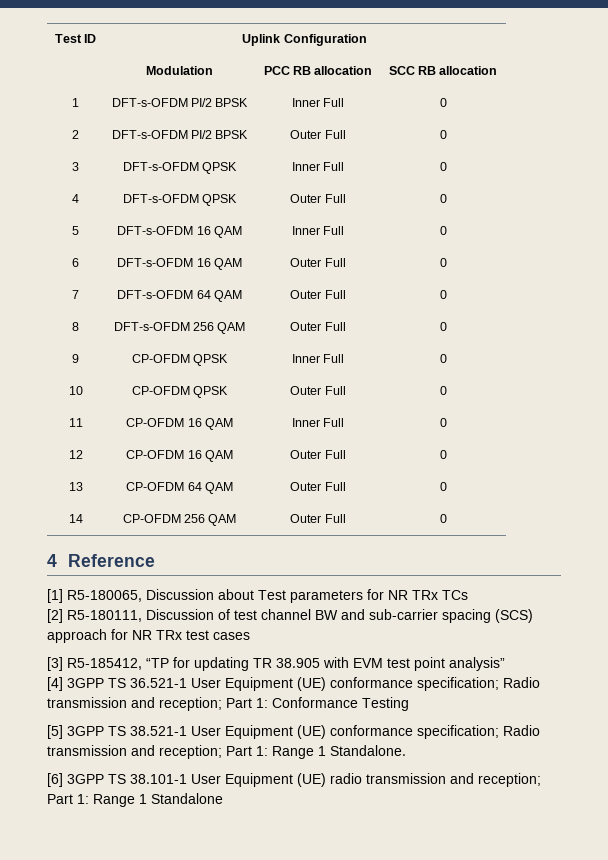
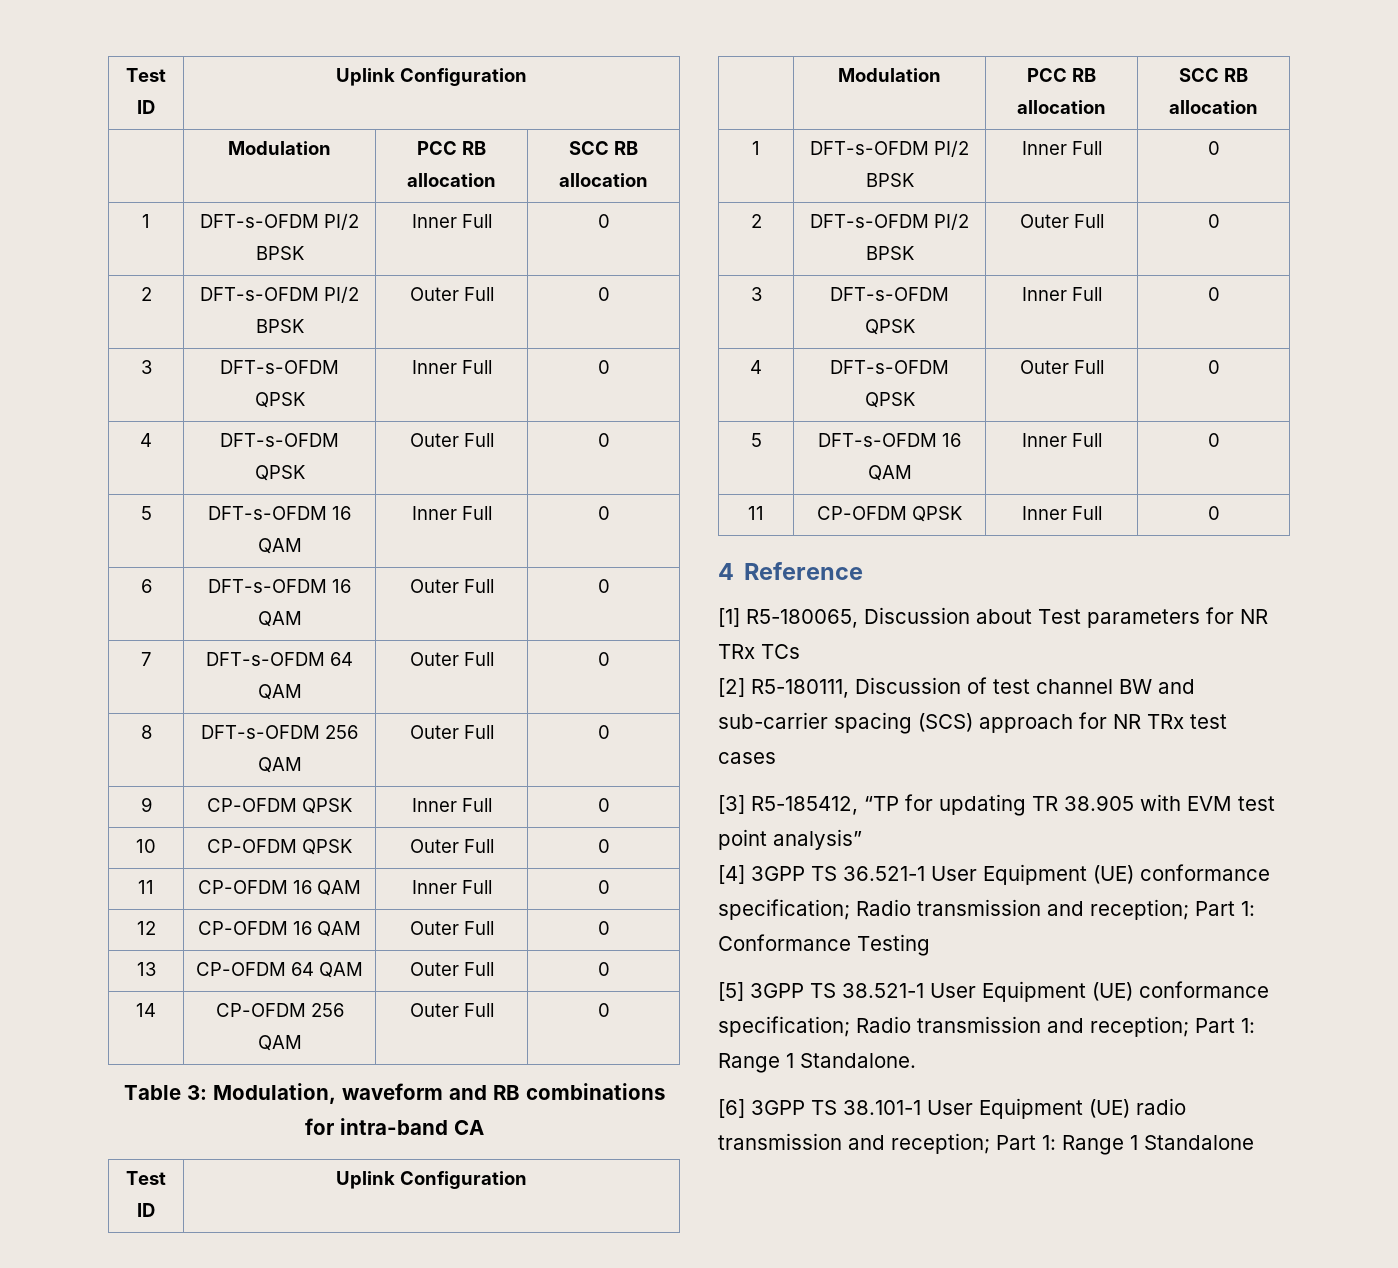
(447, 518) none -> [123,1083,665,1104] [304,1118,484,1135] [126,1171,166,1185] [137,1203,155,1217] [336,1171,527,1189] [838,68,941,82] [1027,68,1096,82] [1017,100,1106,114] [1179,68,1248,82] [1169,100,1258,114] [752,141,760,155] [810,140,969,157] [865,173,914,187] [1021,141,1102,155] [1207,141,1220,155] [750,214,762,228] [810,213,969,230] [865,246,914,260] [1019,214,1104,228] [1207,214,1220,228] [750,287,762,301] [830,287,949,301] [864,319,915,335] [1021,287,1102,301] [1207,287,1220,301] [750,360,762,374] [830,360,949,374] [864,392,915,408] [1019,360,1104,374] [1207,360,1220,374] [750,433,762,447] [818,433,961,447] [867,465,912,481] [1021,433,1102,447] [1207,433,1220,447] [748,506,764,520] [817,506,962,522] [1021,506,1102,520] [1207,506,1220,520] // Table 3: Modulation, waveform and RB combinations for intra-band CA // Test ID | Uplink Configuration // | Modulation | PCC RB allocation | SCC RB allocation // 1 | DFT-s-OFDM PI/2 BPSK | Inner Full | 0 // 2 | DFT-s-OFDM PI/2 BPSK | Outer Full | 0 // 3 | DFT-s-OFDM QPSK | Inner Full | 0 // 4 | DFT-s-OFDM QPSK | Outer Full | 0 // 5 | DFT-s-OFDM 16 QAM | Inner Full | 0 // 11 | CP-OFDM QPSK | Inner Full | 0

